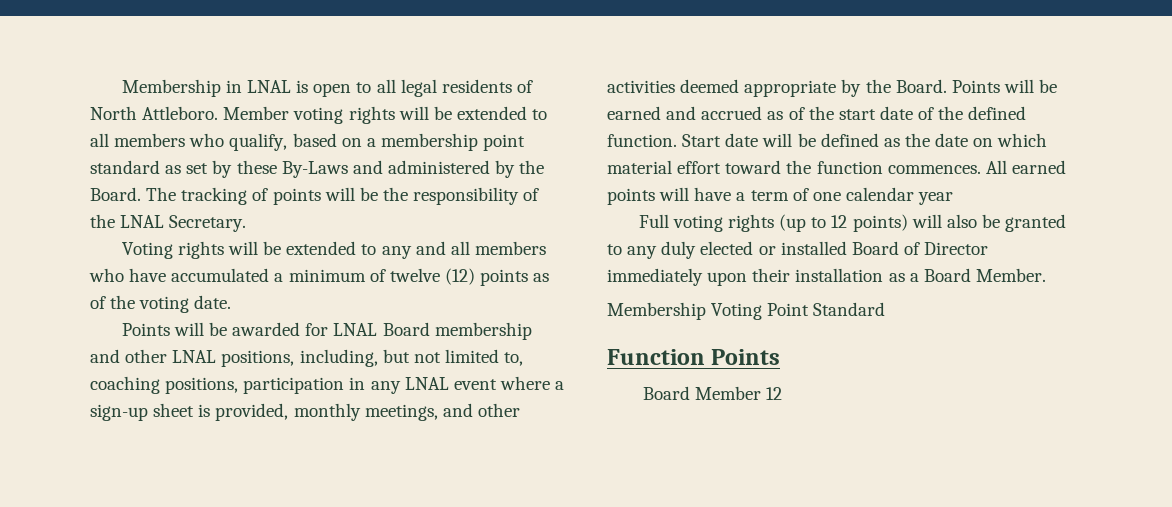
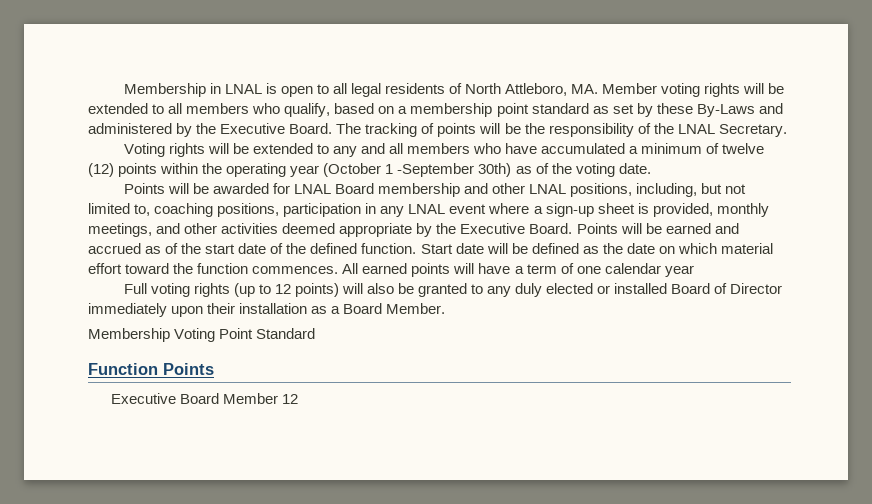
[142,106,219,120] Attleboro. -> [505,83,599,96] Attleboro, MA.
(545, 167) none -> [220,123,286,134] Executive
(529, 277) none -> [160,163,512,177] within the operating year (October 1 -September 30th)
(891, 86) none -> [460,223,526,234] Executive
(781, 357) none -> [111,393,177,404] Executive

